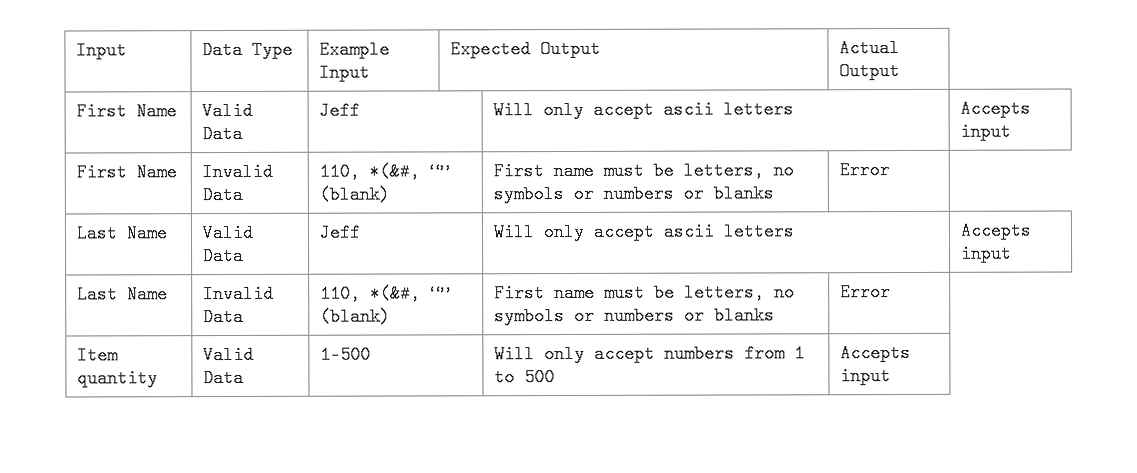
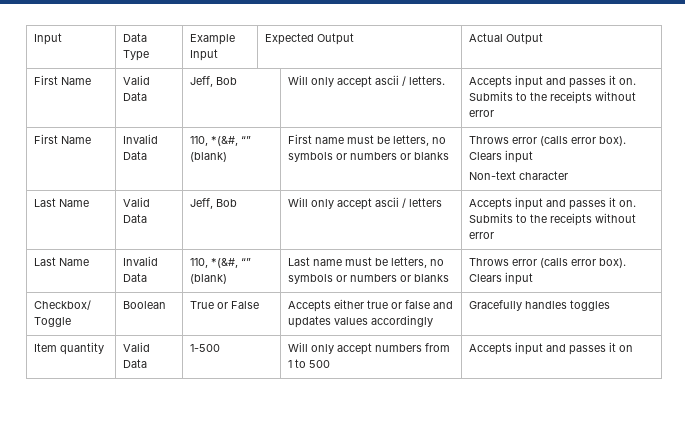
[319,101,361,120] [493,100,795,120] [960,99,1032,118] [960,122,1012,141] Jeff | Will only accept ascii letters | Accepts input -> [190,76,238,87] [288,75,446,88] [469,75,637,88] [469,91,637,104] [469,110,495,117] Jeff, Bob | Will only accept ascii / letters. | Accepts input and passes it on. Submits to the receipts without error
[839,161,891,180] Error -> [469,136,627,146] [469,150,534,163] [469,171,569,180] Throws error (calls error box). Clears input // Non-text character
[319,223,362,242] [493,222,796,242] [960,221,1033,240] [961,244,1013,263] Jeff | Will only accept ascii letters | Accepts input -> [190,198,238,209] [288,197,443,210] [469,197,637,210] [469,213,637,226] [469,232,495,239] Jeff, Bob | Will only accept ascii / letters | Accepts input and passes it on. Submits to the receipts without error
[494,284,546,303] First -> [288,257,311,266] Last
[840,283,892,302] Error -> [469,258,627,268] [469,272,534,285] [34,300,92,310] [34,317,72,327] [123,301,167,309] [190,301,260,309] [288,299,454,312] [288,315,434,328] [469,300,611,311] Throws error (calls error box). Clears input // Checkbox/ Toggle | Boolean | True or False | Accepts either true or false and updates values accordingly | Gracefully handles toggles
(892, 376) none -> [546,342,634,355] and passes it on

